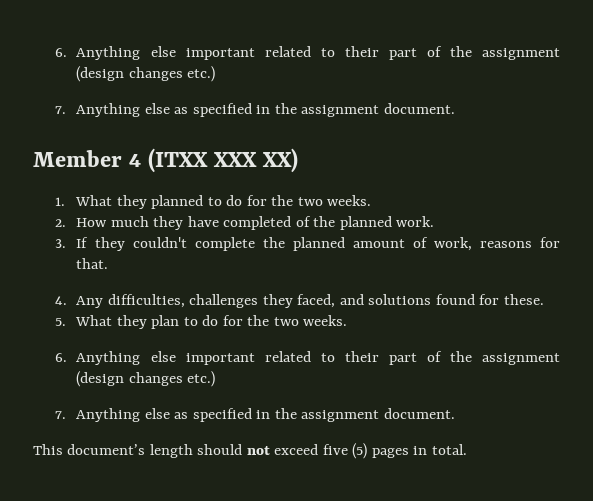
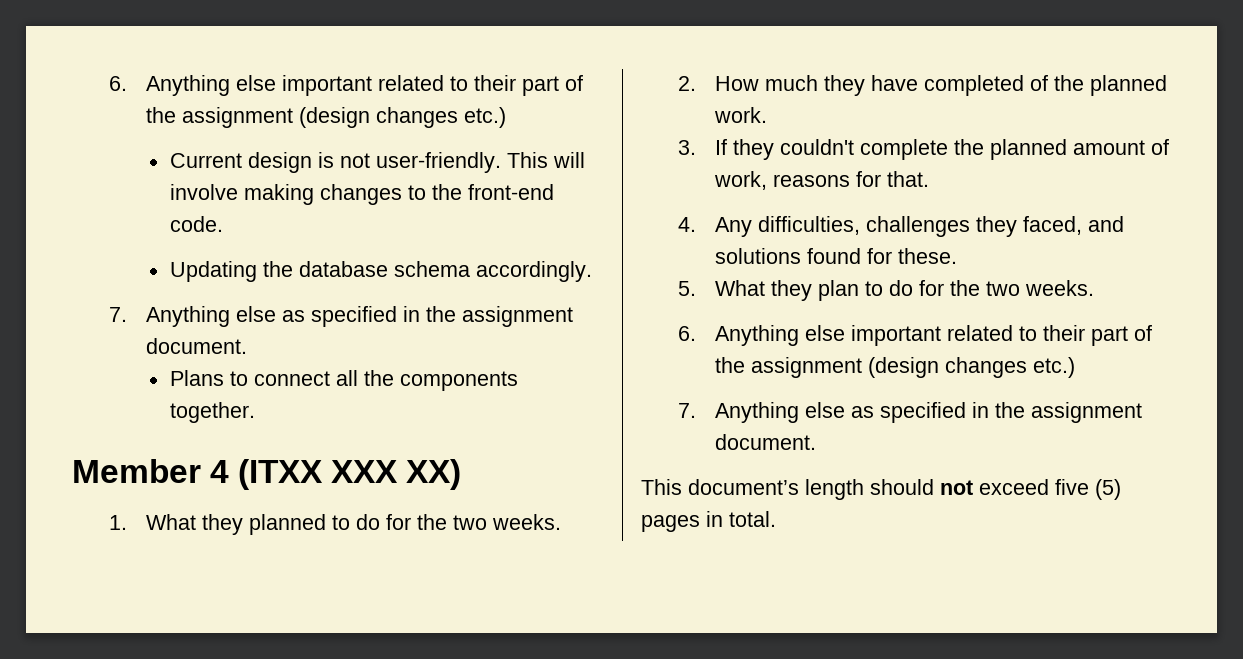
[54,103,455,117] // 7. Anything else as specified in the assignment document. -> [169,152,585,173] [169,184,554,205] [169,216,223,232] [169,261,592,282] [109,306,574,327] [146,338,248,354] [169,370,518,391] [169,402,255,423] // Current design is not user-friendly. This will involve making changes to the front-end code. // Updating the database schema accordingly. // 7. Anything else as specified in the assignment document. // Plans to connect all the components together.

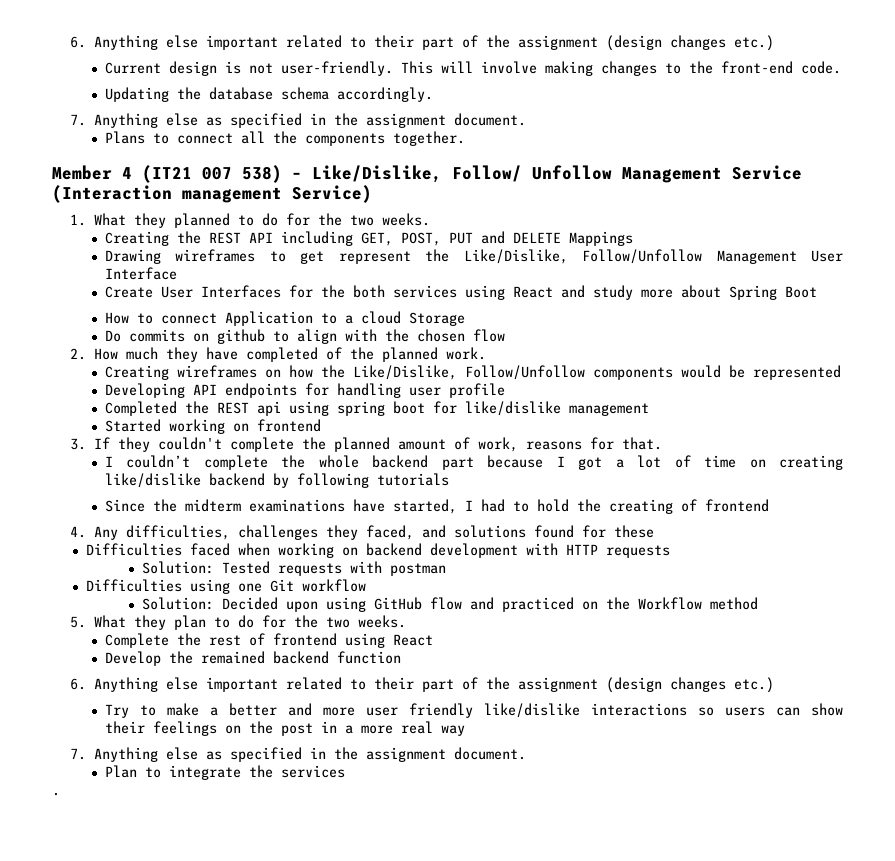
[238,459,462,490] (ITXX XXX XX) -> [142,165,802,183] [52,185,372,203] (IT21 007 538) – Like/Dislike, Follow/ Unfollow Management Service (Interaction management Service)
(562, 522) none -> [104,231,633,246] [104,249,844,264] [104,267,177,280] [104,285,817,300] [104,311,465,326] [104,329,505,344] // Creating the REST API including GET, POST, PUT and DELETE Mappings // Drawing wireframes to get represent the Like/Dislike, Follow/Unfollow Management User Interface // Create User Interfaces for the both services using React and study more about Spring Boot // How to connect Application to a cloud Storage // Do commits on github to align with the chosen flow
(768, 115) none -> [104,365,841,380] [104,383,505,398] [104,401,649,416] [104,419,321,434] // Creating wireframes on how the Like/Dislike, Follow/Unfollow components would be represented // Developing API endpoints for handling user profile // Completed the REST api using spring boot for like/dislike management // Started working on frontend
(930, 179) none -> [104,455,844,470] [104,473,449,488] [104,499,769,514] // I couldn’t complete the whole backend part because I got a lot of time on creating like/dislike backend by following tutorials // Since the midterm examinations have started, I had to hold the creating of frontend
[898,248,958,264] these. -> [613,525,654,538] [86,543,671,558] [141,561,446,576] [86,579,367,594] [141,597,758,612] these // Difficulties faced when working on backend development with HTTP requests // Solution: Tested requests with postman // Difficulties using one Git workflow // Solution: Decided upon using GitHub flow and practiced on the Workflow method
(1095, 288) none -> [104,633,433,648] [104,651,401,666] // Complete the rest of frontend using React // Develop the remained backend function
[678,402,1143,423] [715,434,817,450] [641,479,1121,500] [641,511,776,532] // 7. Anything else as specified in the assignment document. // This document’s length should not exceed five (5) pages in total. -> [104,703,843,718] [104,721,465,736] [70,747,526,762] [104,765,345,780] [52,792,60,796] // Try to make a better and more user friendly like/dislike interactions so users can show their feelings on the post in a more real way // 7. Anything else as specified in the assignment document. // Plan to integrate the services // .

